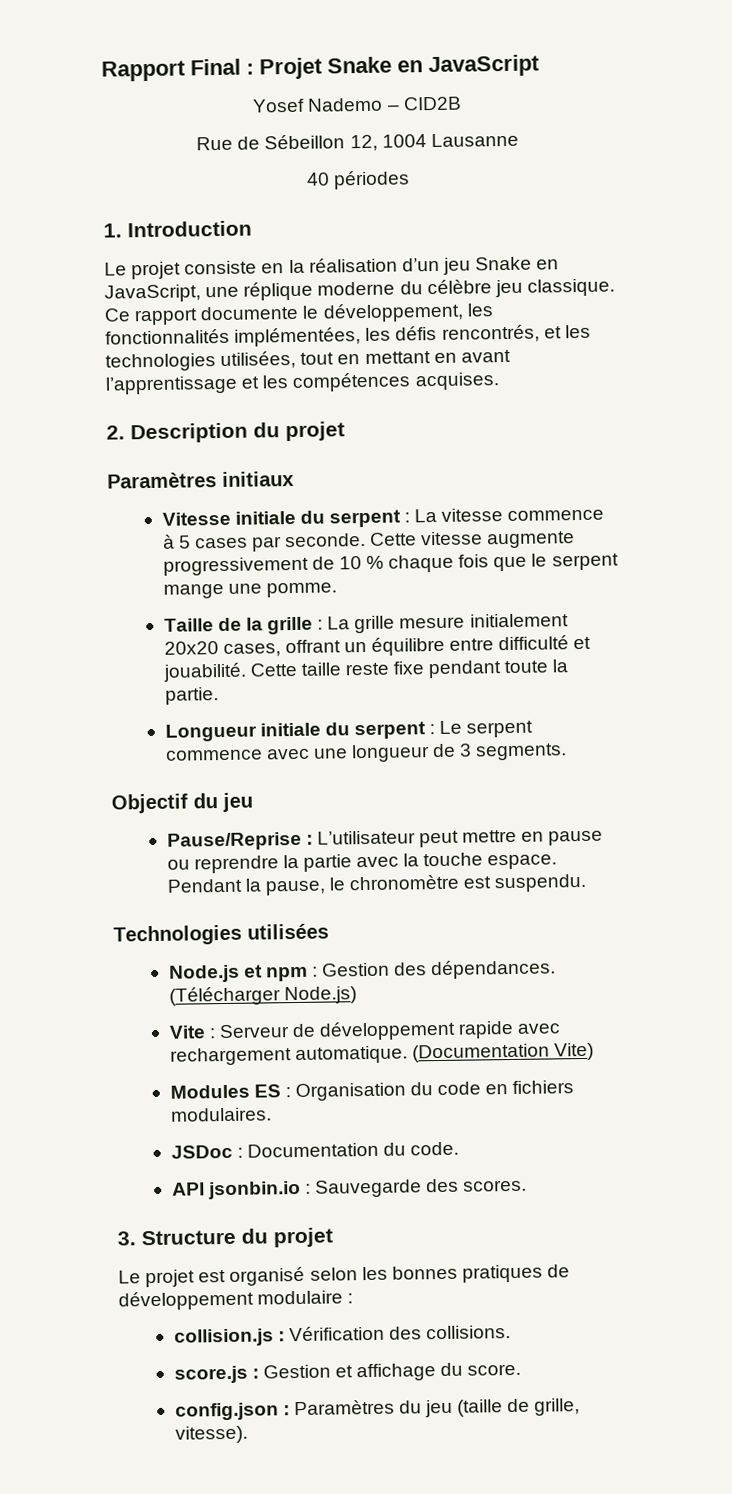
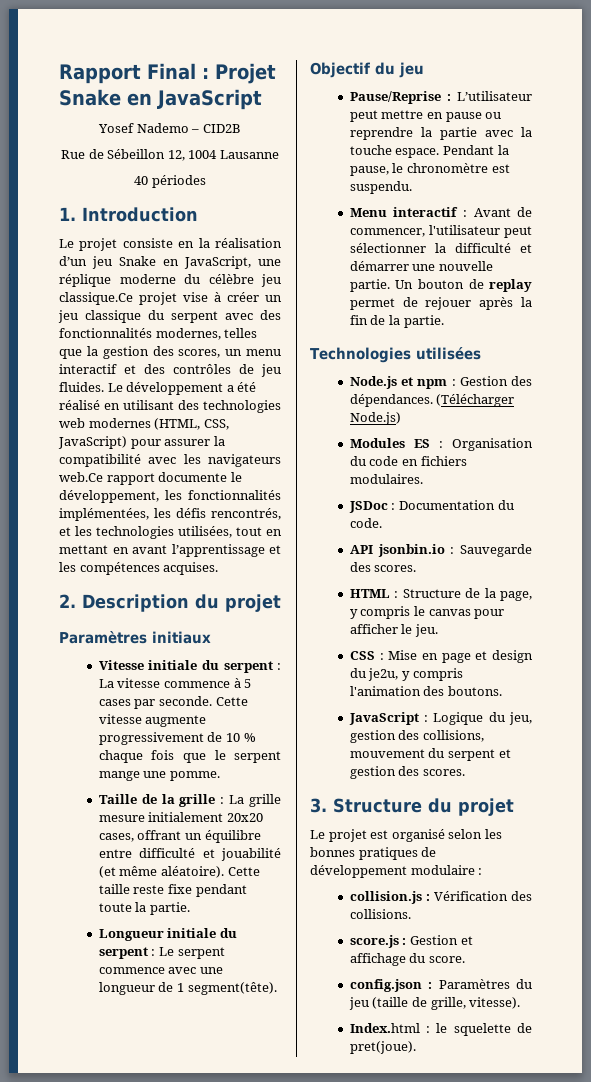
[526,278,615,297] [104,308,131,322] classique. Ce -> [59,292,282,305] [58,310,281,323] [59,328,258,340] [59,346,281,359] [59,364,281,377] [59,382,257,395] [59,400,281,413] [59,418,229,430] [58,436,225,449] [59,454,281,467] [59,472,103,482] classique.Ce projet vise à créer un jeu classique du serpent avec des fonctionnalités modernes, telles que la gestion des scores, un menu interactif et des contrôles de jeu fluides. Le développement a été réalisé en utilisant des technologies web modernes (HTML, CSS, JavaScript) pour assurer la compatibilité avec les navigateurs web.Ce
[162,662,247,682] jouabilité. -> [221,848,281,861] [98,866,225,878] jouabilité (et même aléatoire).
[459,743,568,761] 3 segments. -> [177,982,277,995] 1 segment(tête).
(588, 883) none -> [349,207,532,217] [349,225,532,238] [349,243,532,253] [349,261,494,271] [349,279,532,292] [349,297,532,310] [349,315,444,328] // Menu interactif : Avant de commencer, l'utilisateur peut sélectionner la difficulté et démarrer une nouvelle partie. Un bouton de replay permet de rejouer après la fin de la partie.
[168,1020,562,1041] [169,1042,594,1066] // Vite : Serveur de développement rapide avec rechargement automatique. (Documentation Vite) -> (401, 418) none
(528, 1185) none -> [349,588,532,601] [349,606,505,619] [349,624,439,637] [349,650,533,663] [349,668,463,681] [349,686,503,696] [348,712,532,725] [349,730,485,743] [349,748,511,761] [349,766,466,779] // HTML : Structure de la page, y compris le canvas pour afficher le jeu. // CSS : Mise en page et design du je2u, y compris l'animation des boutons. // JavaScript : Logique du jeu, gestion des collisions, mouvement du serpent et gestion des scores.
(248, 1434) none -> [349,1023,532,1036] [349,1041,416,1054] // Index.html : le squelette de pret(joue).

